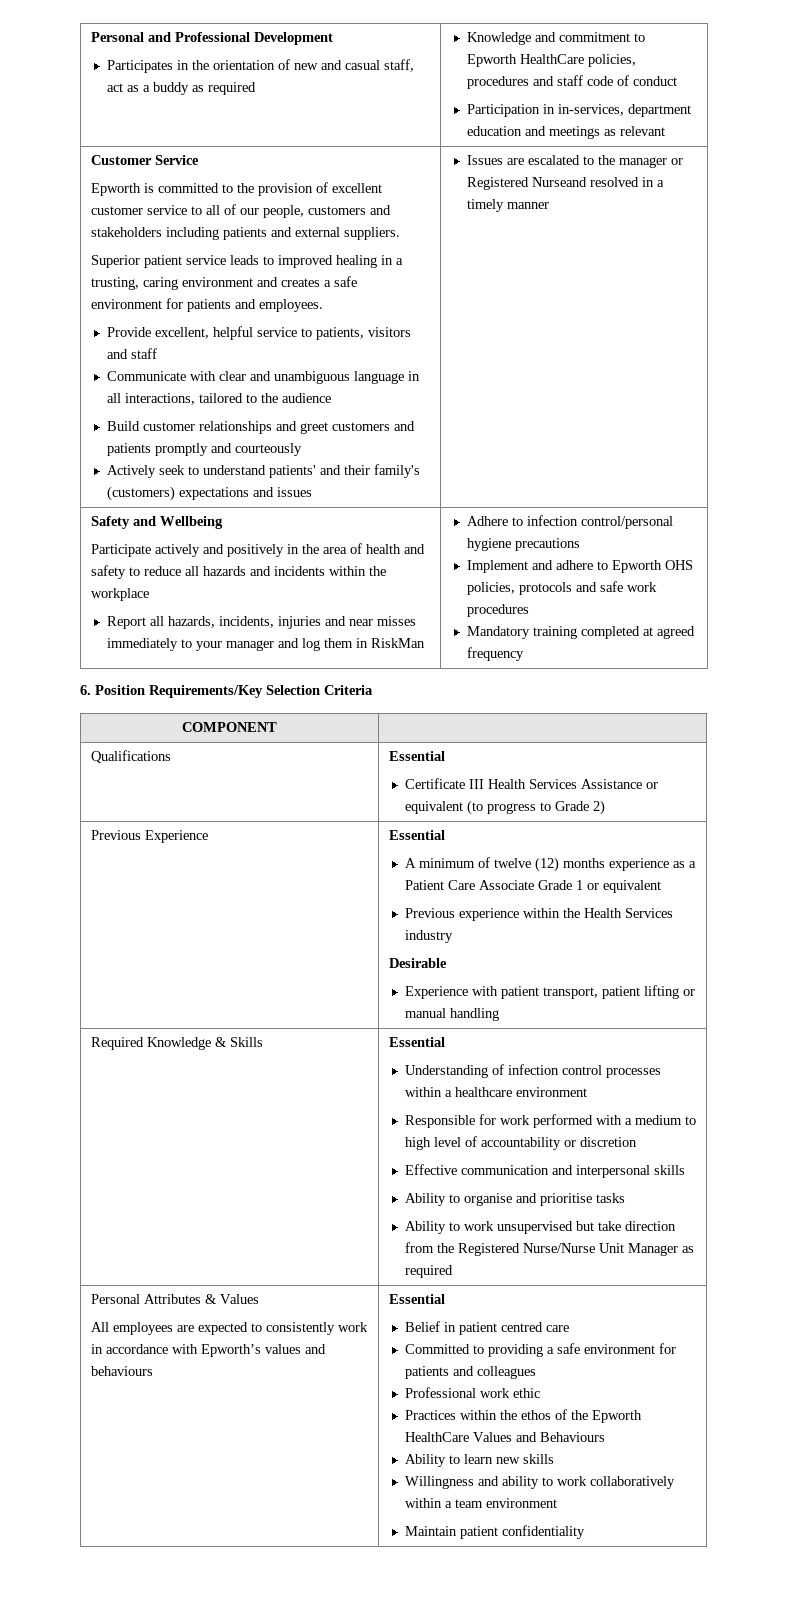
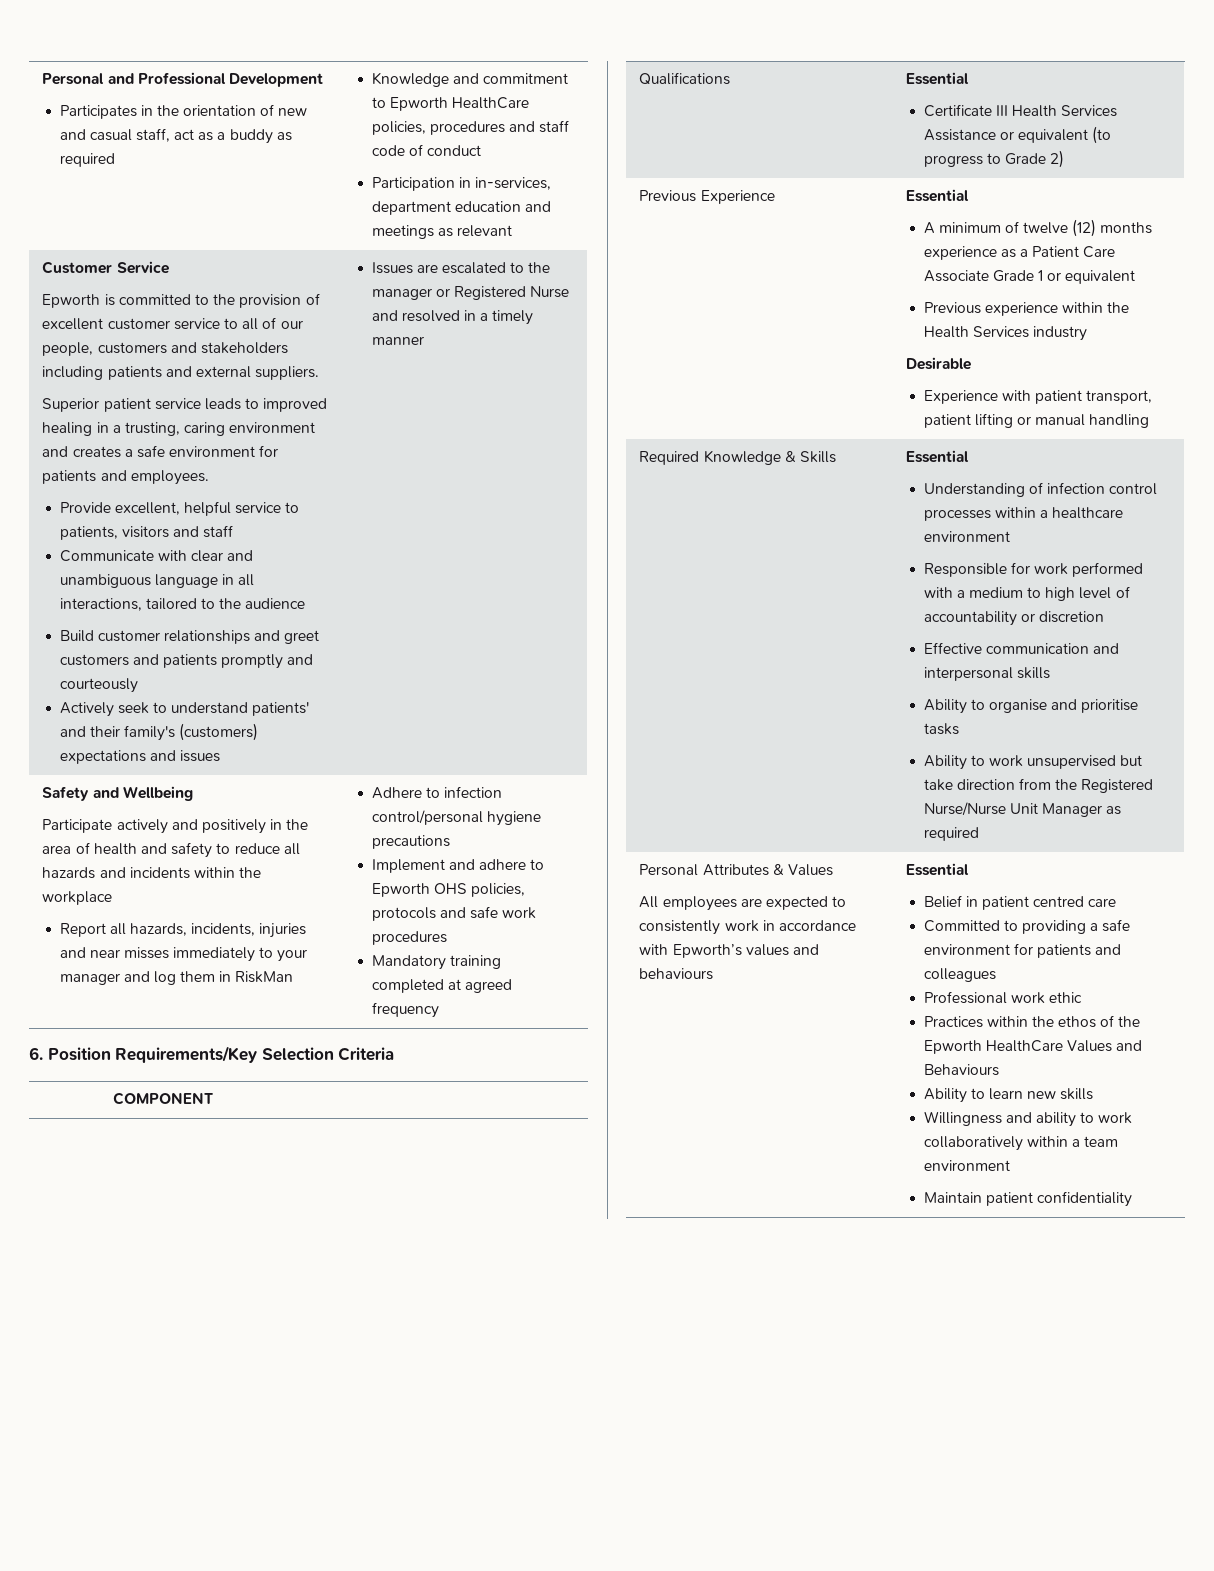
[531,177,587,187] Nurseand -> [530,286,570,298] [371,310,398,321] Nurse and

